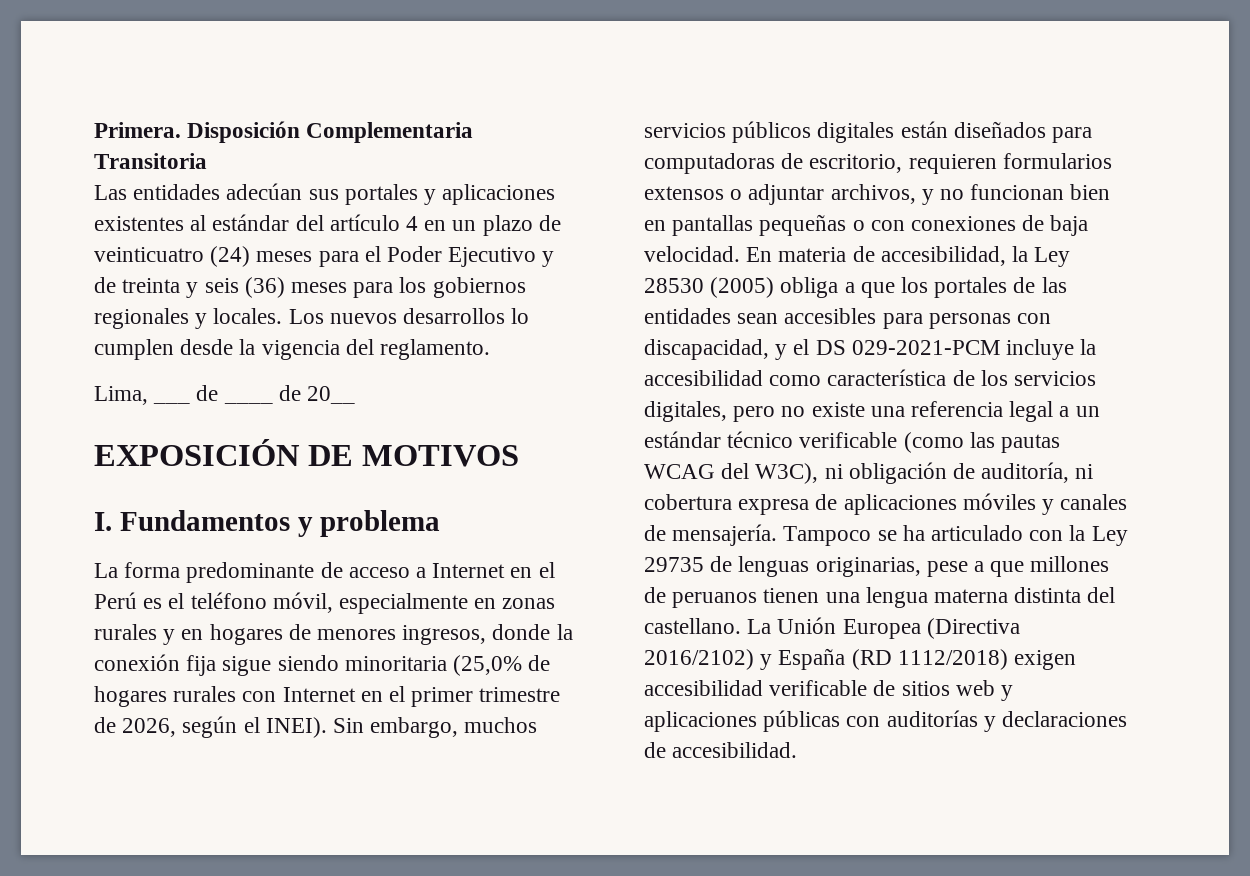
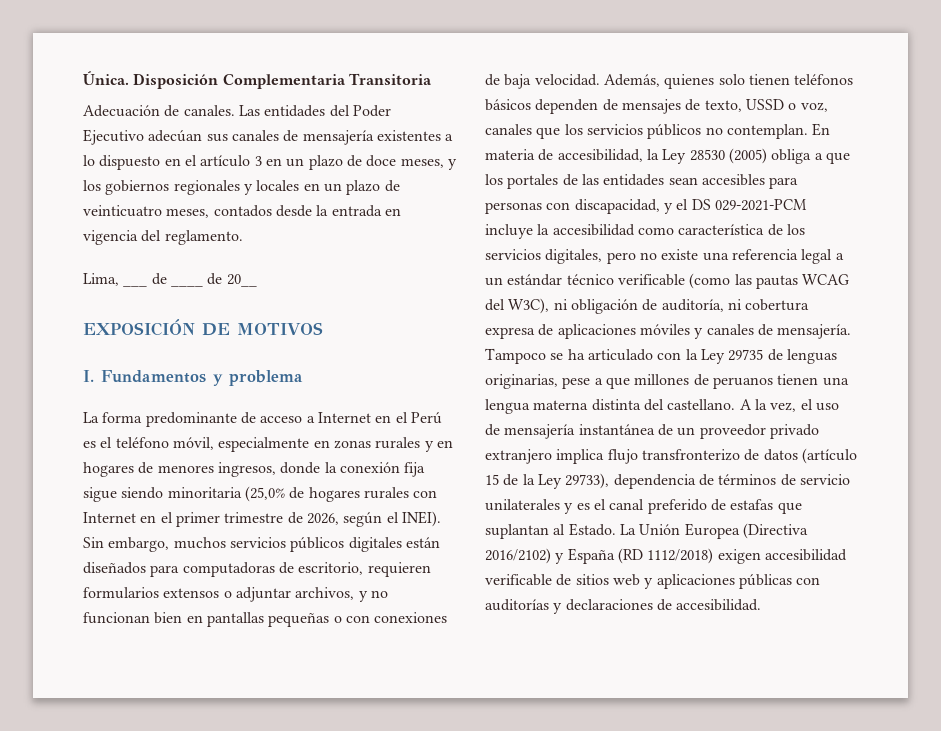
[94,122,181,138] Primera. -> [83,71,129,85] Única.
[94,183,556,205] [94,214,419,231] Las entidades adecúan sus portales y aplicaciones existentes al estándar del artículo 4 -> [83,105,391,117] [83,129,454,145] [83,155,457,170] [83,180,300,195] Adecuación de canales. Las entidades del Poder Ejecutivo adecúan sus canales de mensajería existentes a lo dispuesto en el artículo 3 en un plazo de doce meses, y los gobiernos regionales y locales
[210,246,555,267] [94,277,526,298] [94,308,530,329] [94,339,256,360] (24) meses para el Poder Ejecutivo y de treinta y seis (36) meses para los gobiernos regionales y locales. Los nuevos desarrollos lo cumplen desde la -> [166,205,401,218] meses, contados desde la entrada en
(740, 254) none -> [603,74,854,89] [485,99,828,114] [485,124,808,139] Además, quienes solo tienen teléfonos básicos dependen de mensajes de texto, USSD o voz, canales que los servicios públicos no contemplan.
(741, 626) none -> [739,399,839,412] [485,424,819,439] [485,448,857,464] [485,473,850,489] [485,499,802,514] [485,523,616,539] A la vez, el uso de mensajería instantánea de un proveedor privado extranjero implica flujo transfronterizo de datos (artículo 15 de la Ley 29733), dependencia de términos de servicio unilaterales y es el canal preferido de estafas que suplantan al Estado.

